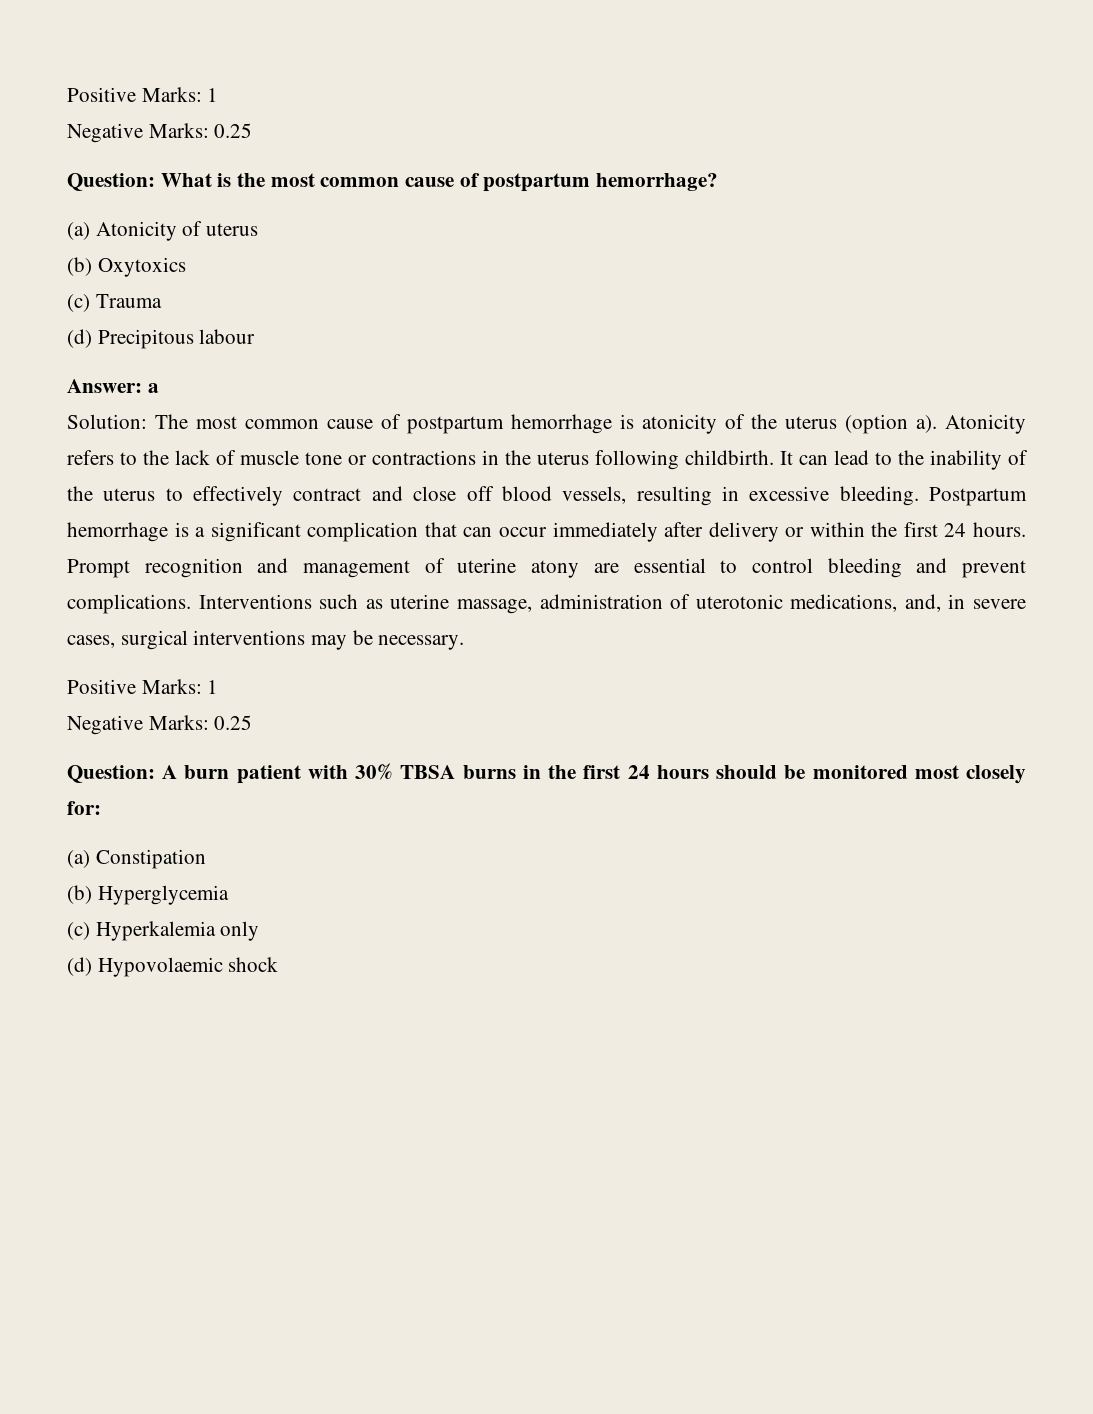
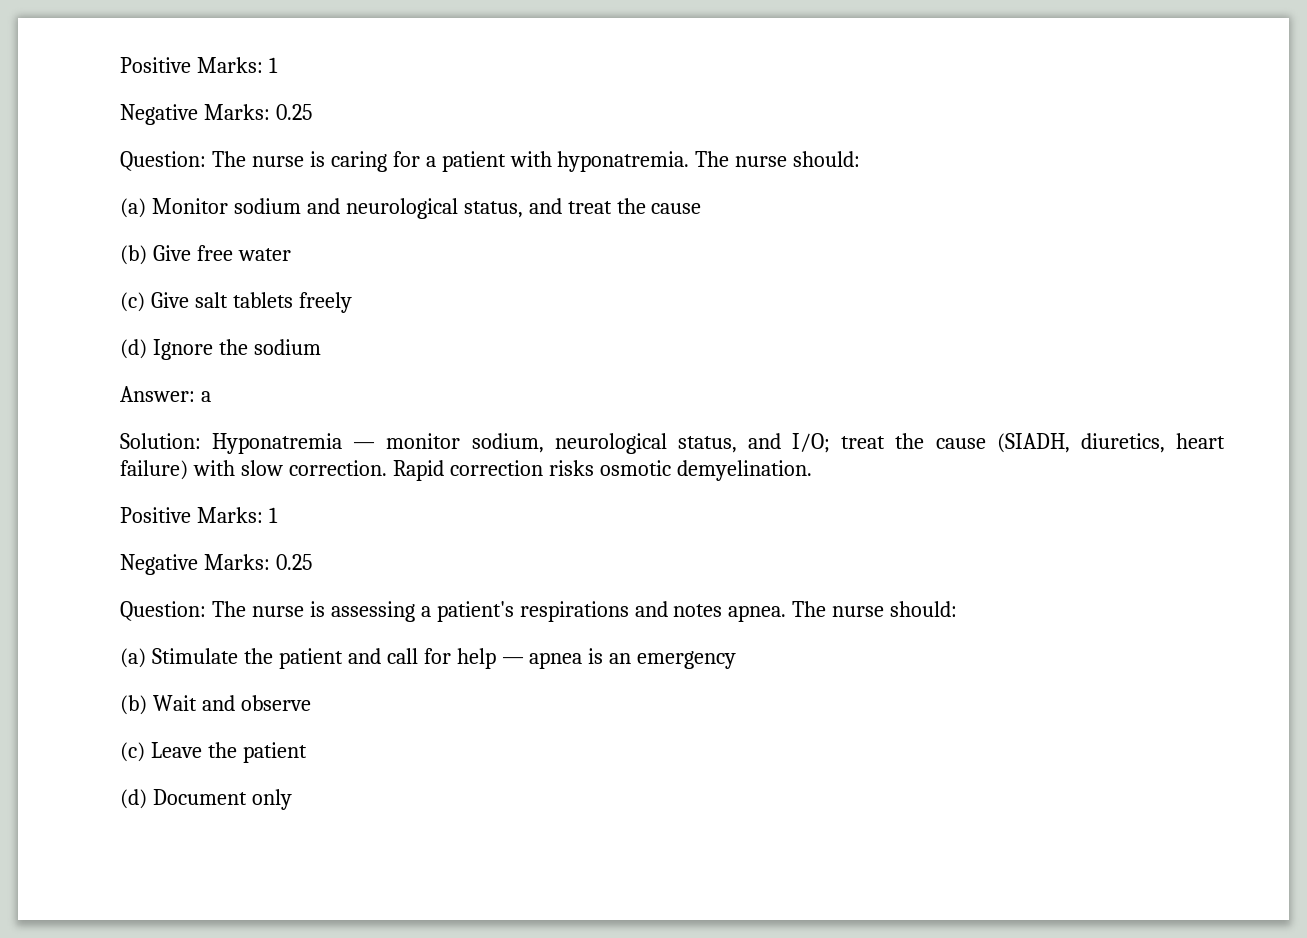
[67,87,219,102] [67,123,253,143] [67,173,719,192] [67,221,259,241] [67,257,186,277] [67,294,162,312] [67,329,256,349] [67,379,159,393] [67,414,1026,434] [67,450,1028,470] [67,486,1027,506] [67,522,1026,542] [67,558,1027,578] [67,594,1027,614] [67,630,465,650] [67,679,219,694] [67,715,253,735] [67,763,1027,784] [67,801,101,815] [67,849,206,869] [67,885,229,905] [67,921,260,941] [67,957,279,977] Positive Marks: 1 // Negative Marks: 0.25 // Question: What is the most common cause of postpartum hemorrhage? // (a) Atonicity of uterus // (b) Oxytoxics // (c) Trauma // (d) Precipitous labour // Answer: a // Solution: The most common cause of postpartum hemorrhage is atonicity of the uterus (option a). Atonicity refers to the lack of muscle tone or contractions in the uterus following childbirth. It can lead to the inability of the uterus to effectively contract and close off blood vessels, resulting in excessive bleeding. Postpartum hemorrhage is a significant complication that can occur immediately after delivery or within the first 24 hours. Prompt recognition and management of uterine atony are essential to control bleeding and prevent complications. Interventions such as uterine massage, administration of uterotonic medications, and, in severe cases, surgical interventions may be necessary. // Positive Marks: 1 // Negative Marks: 0.25 // Question: A burn patient with 30% TBSA burns in the first 24 hours should be monitored most closely for: // (a) Constipation // (b) Hyperglycemia // (c) Hyperkalemia only // (d) Hypovolaemic shock -> [120,57,278,73] [120,104,312,125] [120,151,861,172] [120,198,702,219] [120,245,291,265] [120,292,352,313] [120,339,321,360] [120,386,211,402] [120,433,1225,454] [120,460,812,481] [120,507,278,523] [120,554,312,575] [120,601,958,622] [120,648,737,669] [120,695,311,715] [120,742,307,763] [120,789,292,810] Positive Marks: 1 // Negative Marks: 0.25 // Question: The nurse is caring for a patient with hyponatremia. The nurse should: // (a) Monitor sodium and neurological status, and treat the cause // (b) Give free water // (c) Give salt tablets freely // (d) Ignore the sodium // Answer: a // Solution: Hyponatremia — monitor sodium, neurological status, and I/O; treat the cause (SIADH, diuretics, heart failure) with slow correction. Rapid correction risks osmotic demyelination. // Positive Marks: 1 // Negative Marks: 0.25 // Question: The nurse is assessing a patient's respirations and notes apnea. The nurse should: // (a) Stimulate the patient and call for help — apnea is an emergency // (b) Wait and observe // (c) Leave the patient // (d) Document only

